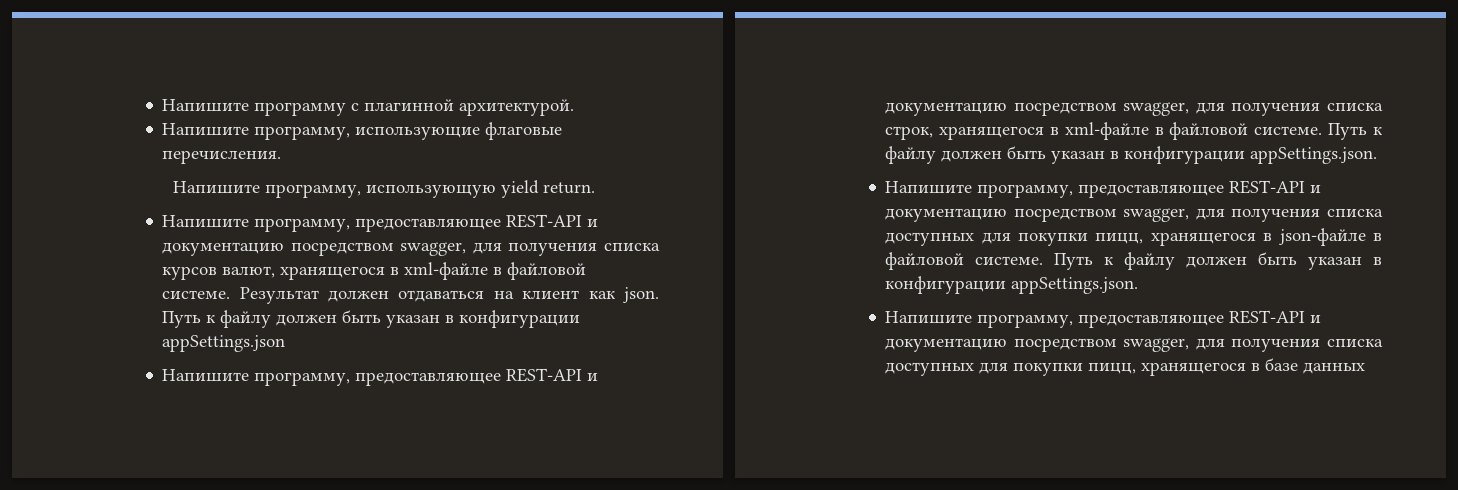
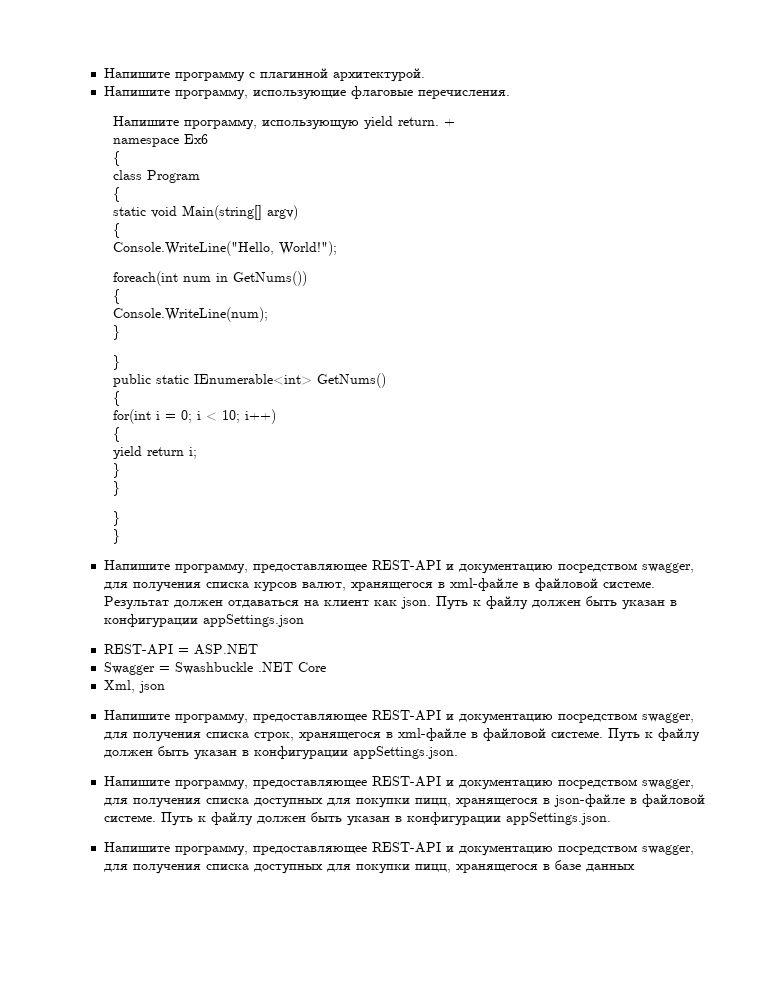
(595, 188) none -> [444,119,456,126] [113,134,209,147] [113,151,121,166] [113,170,201,183] [113,187,121,202] [113,205,299,220] [113,223,121,238] [113,241,338,256] [113,271,308,286] [113,289,121,304] [113,307,269,322] [113,325,121,340] [113,355,121,370] [113,373,387,388] [113,391,121,406] [113,409,277,424] [113,427,121,442] [113,446,198,459] [113,463,121,478] [113,481,121,496] [113,511,121,526] [113,529,121,544] + // namespace Ex6 // { // class Program // { // static void Main(string[] argv) // { // Console.WriteLine("Hello, World!"); // foreach(int num in GetNums()) // { // Console.WriteLine(num); // } // } // public static IEnumerable<int> GetNums() // { // for(int i = 0; i < 10; i++) // { // yield return i; // } // } // } // }
(286, 343) none -> [103,644,258,655] [103,662,326,675] [103,680,165,693] // REST-API = ASP.NET // Swagger = Swashbuckle .NET Core // Xml, json

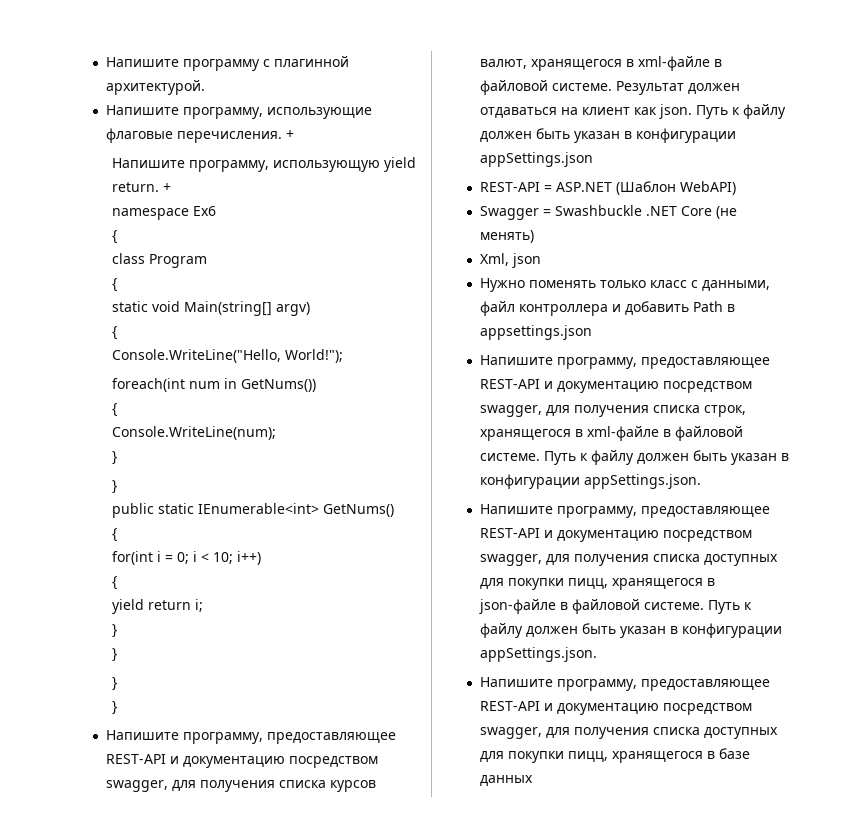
(510, 94) none -> [285,130,294,139] +
(258, 649) none -> [615,181,736,195] (Шаблон WebAPI)
(326, 667) none -> [715,206,737,219] [479,230,534,243] (не менять)
(165, 687) none -> [479,278,770,292] [479,301,735,316] [479,325,592,340] // Нужно поменять только класс с данными, файл контроллера и добавить Path в appsettings.json

